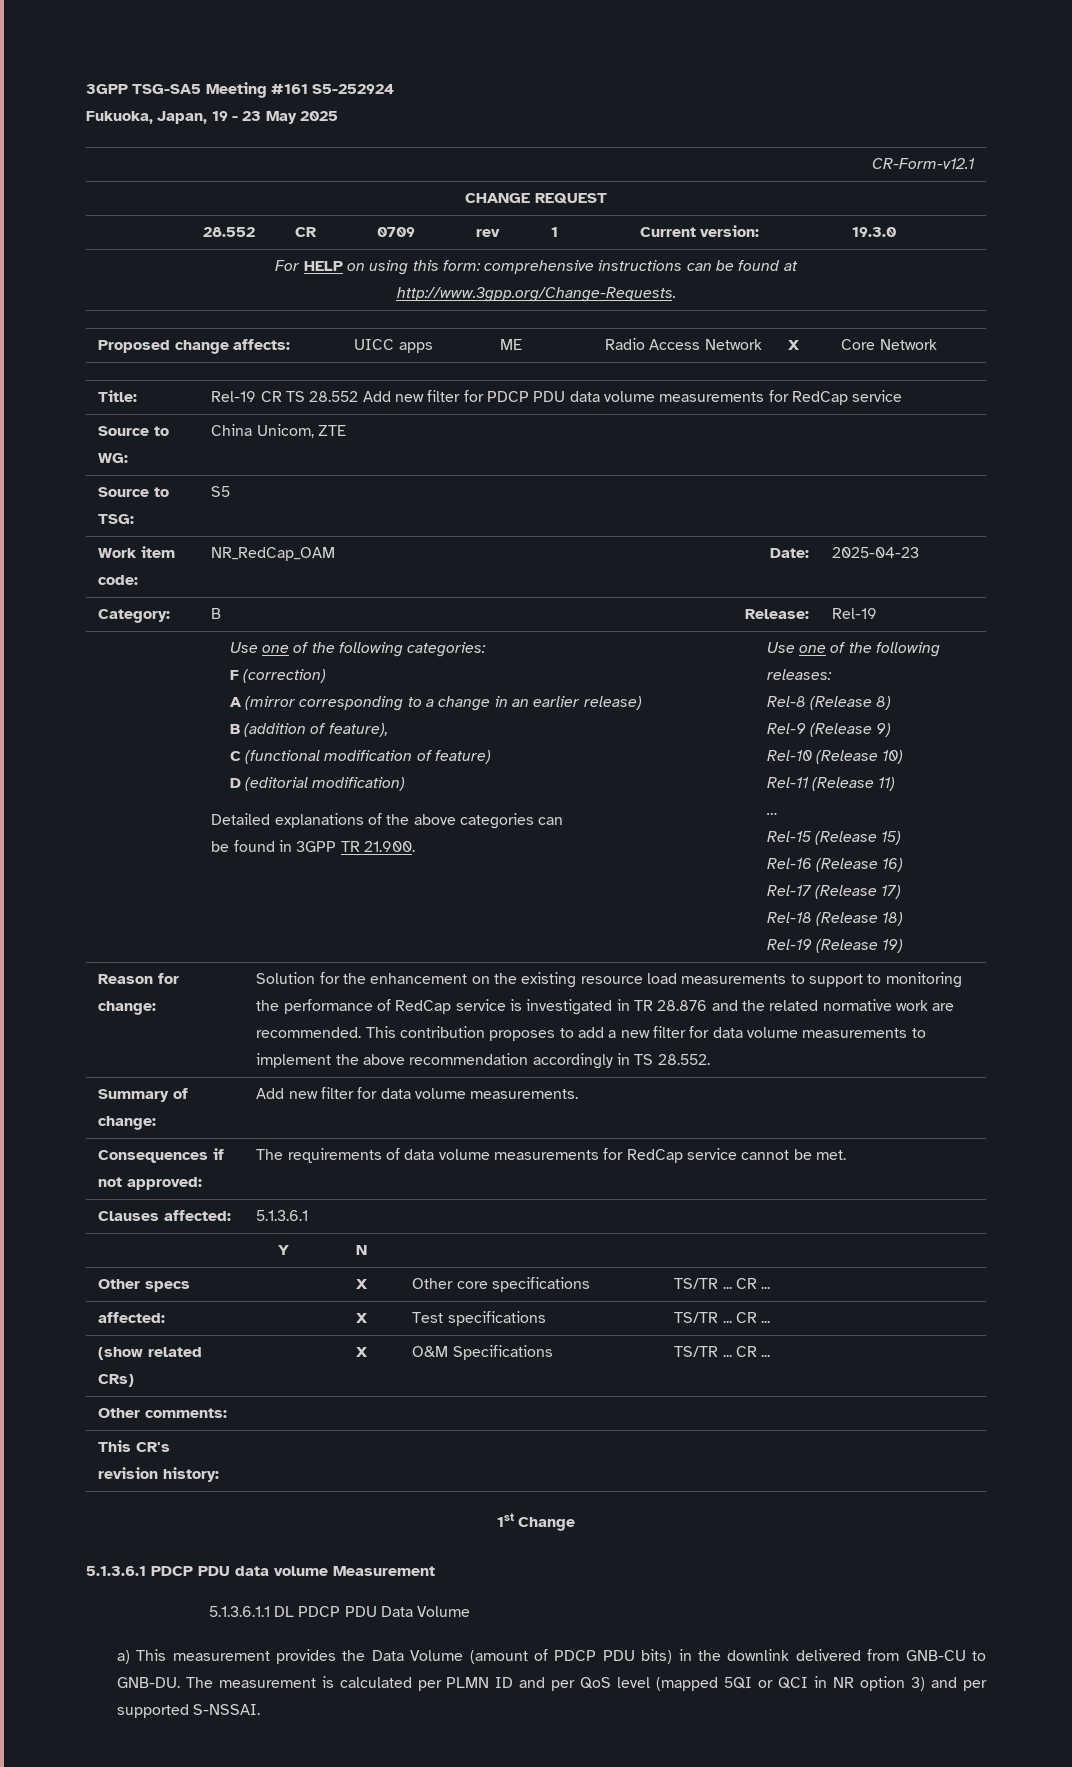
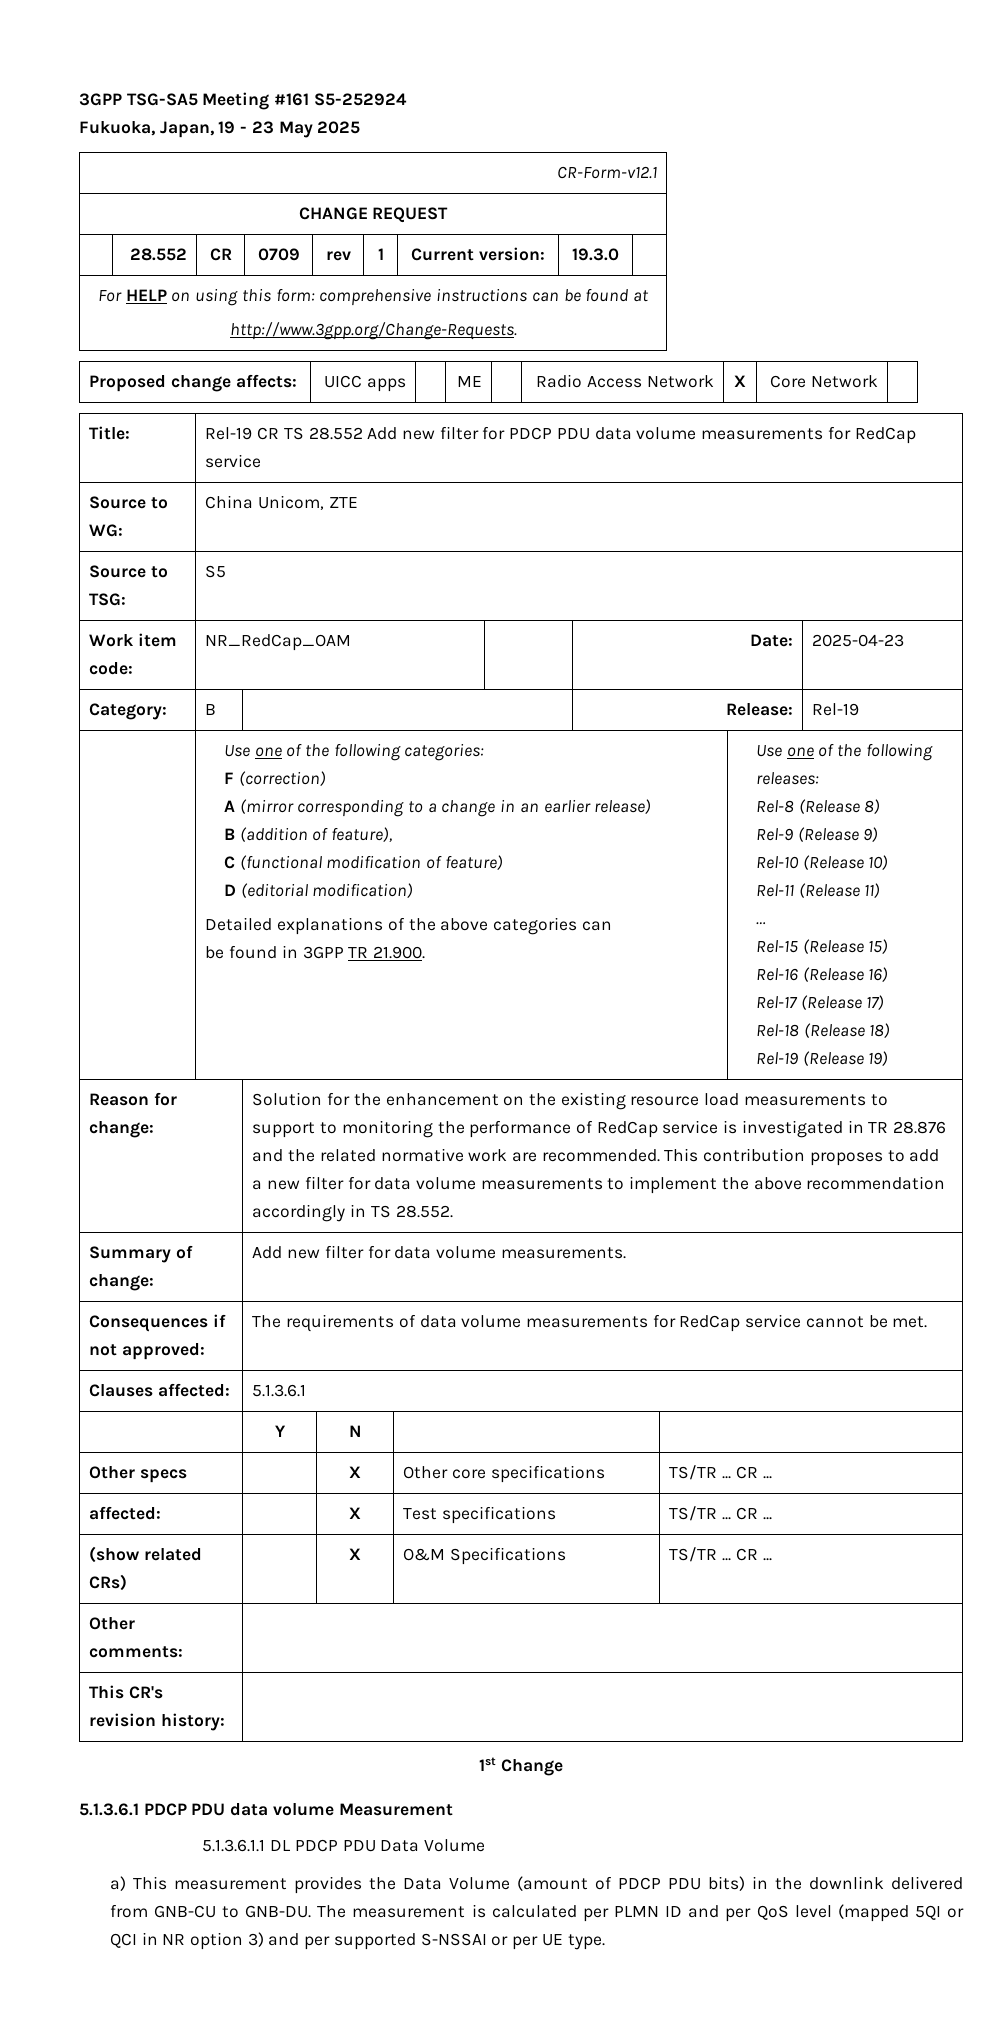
[193,1704,261,1715] S-NSSAI. -> [420,1933,605,1950] S-NSSAI or per UE type.

